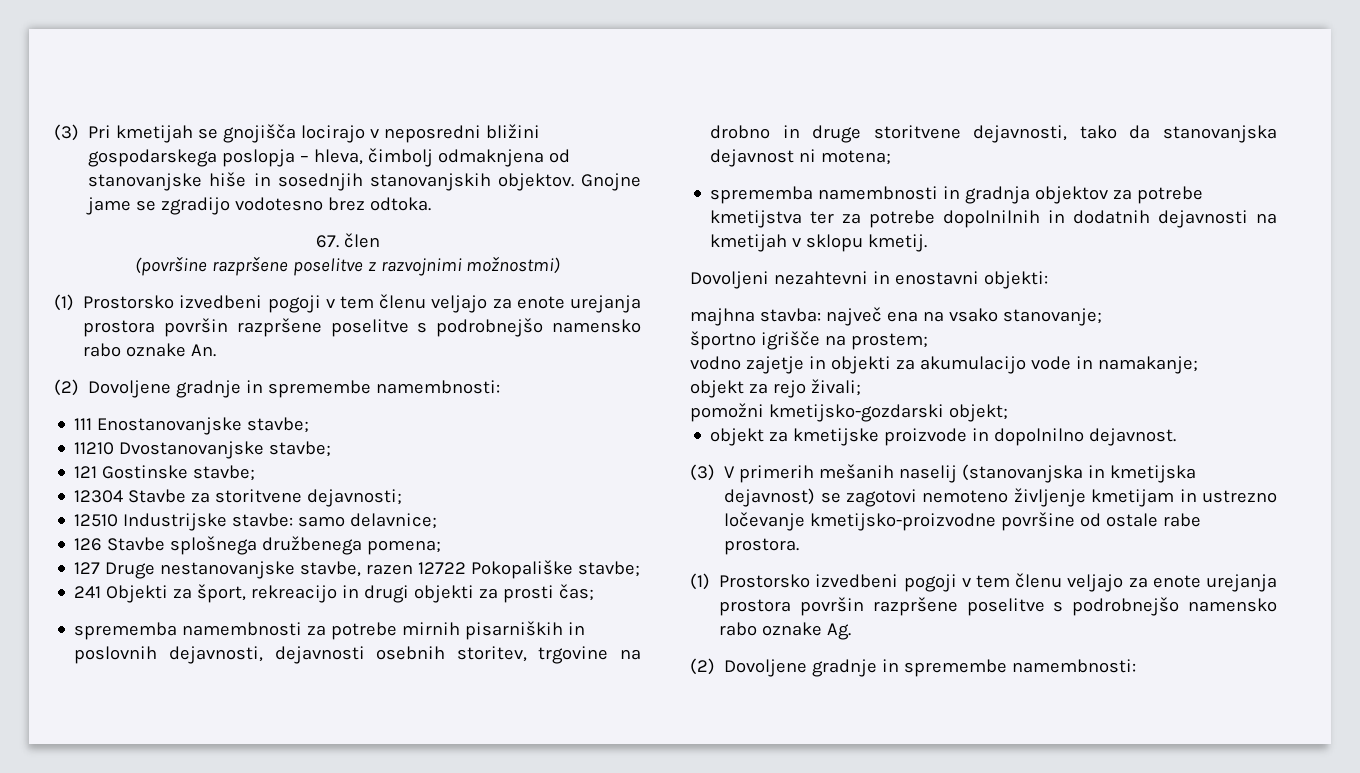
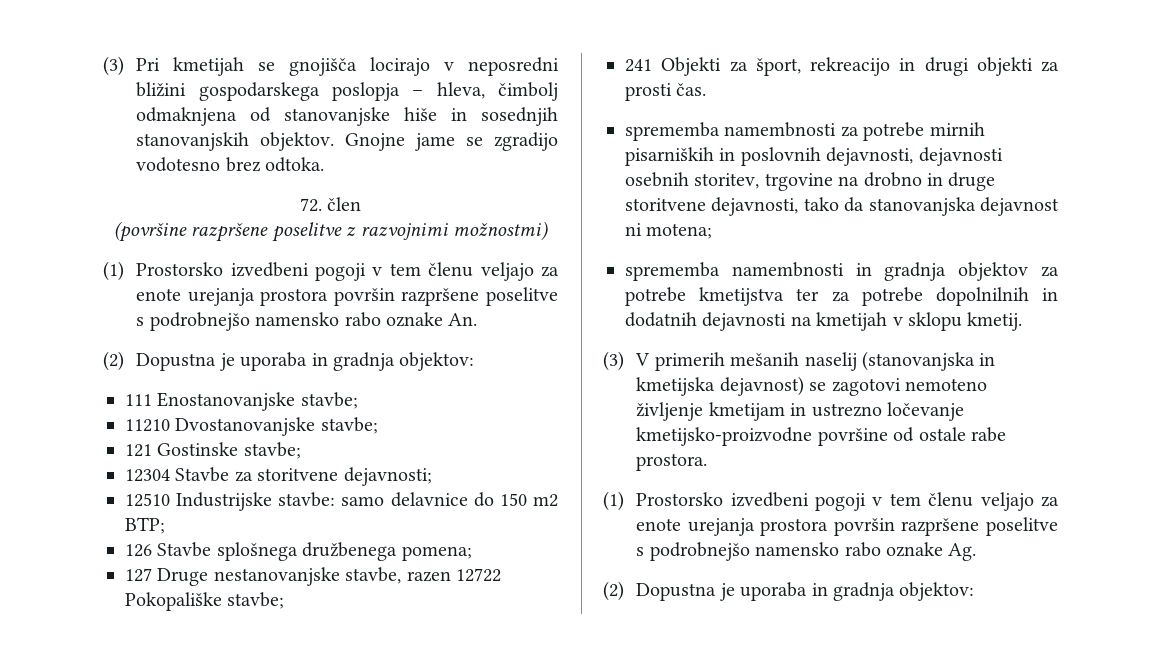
[315,235,339,248] 67. -> [299,198,322,212] 72.
[88,380,501,398] Dovoljene gradnje in spremembe namembnosti: -> [136,352,475,371] Dopustna je uporaba in gradnja objektov:
[350,513,438,529] delavnice; -> [390,492,559,507] [125,517,165,534] delavnice do 150 m2 BTP;
[559,584,595,601] čas; -> [676,83,707,96] čas.
[690,271,1048,289] [690,307,1102,326] [690,331,928,350] [690,356,1198,374] [690,379,861,398] [690,403,1008,422] [710,428,1177,446] // Dovoljeni nezahtevni in enostavni objekti: // majhna stavba: največ ena na vsako stanovanje; // športno igrišče na prostem; // vodno zajetje in objekti za akumulacijo vode in namakanje; // objekt za rejo živali; // pomožni kmetijsko-gozdarski objekt; // objekt za kmetijske proizvode in dopolnilno dejavnost. -> (1023, 321) none
[724,659,1137,677] Dovoljene gradnje in spremembe namembnosti: -> [636,582,975,601] Dopustna je uporaba in gradnja objektov:

